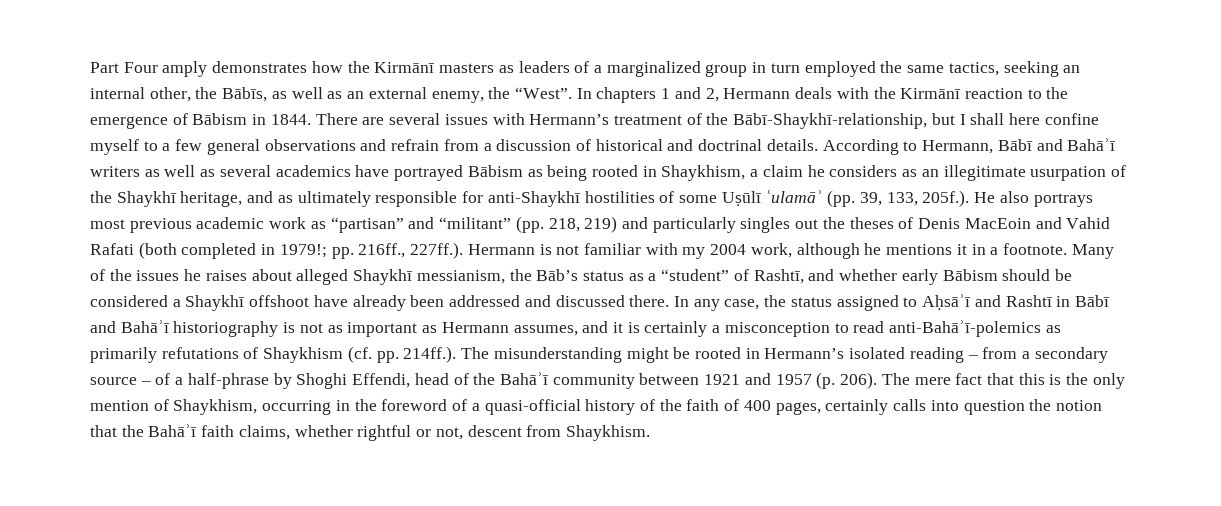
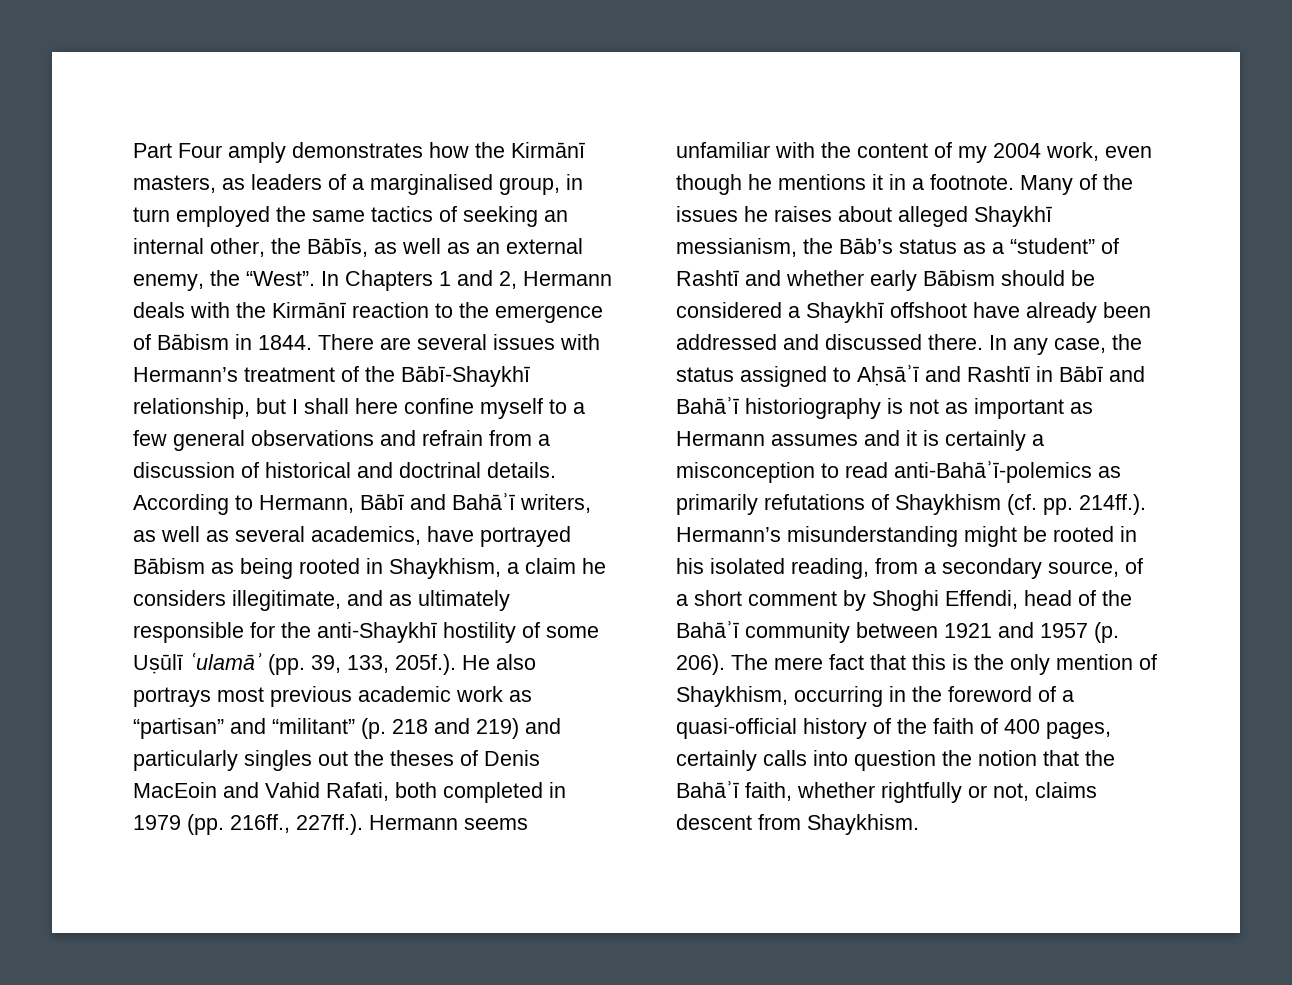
[439,63,495,73] masters -> [133,175,216,193] masters,
[606,61,748,77] marginalized group -> [370,174,560,195] marginalised group,
[948,62,999,76] tactics, -> [371,206,457,222] tactics of
[596,87,657,103] chapters -> [345,270,433,291] Chapters
[733,113,928,129] Bābī-Shaykhī-relationship, -> [401,366,530,387] [133,398,250,419] Bābī-Shaykhī relationship,
[90,166,140,177] writers -> [520,494,591,513] writers,
[275,165,351,177] academics -> [311,526,421,545] academics,
[902,165,1126,181] [90,191,243,207] as an illegitimate usurpation of the Shaykhī heritage, -> [232,590,341,611] illegitimate,
[487,191,655,207] anti-Shaykhī hostilities -> [281,622,516,643] the anti-Shaykhī hostility
[515,216,580,233] (pp. 218, -> [361,718,470,739] (p. 218 and
[90,242,678,259] Rafati (both completed in 1979!; pp. 216ff., 227ff.). Hermann is not familiar with -> [326,782,566,803] [133,814,528,835] [676,142,952,158] Rafati, both completed in 1979 (pp. 216ff., 227ff.). Hermann seems unfamiliar with the content of
[796,243,860,259] although -> [1105,146,1152,158] [676,174,742,195] even though
[753,269,804,284] Rashtī, -> [676,270,739,286] Rashtī
[513,325,578,336] assumes, -> [771,434,858,446] assumes
[461,347,490,359] The -> [676,527,781,542] Hermann’s
[764,347,1108,363] [90,373,269,389] Hermann’s isolated reading – from a secondary source – of a half-phrase -> [676,558,1143,579] [676,590,837,606] his isolated reading, from a secondary source, of a short comment
[201,425,412,441] faith claims, whether rightful -> [745,782,962,803] faith, whether rightfully
(463, 433) none -> [1035,782,1097,798] claims

